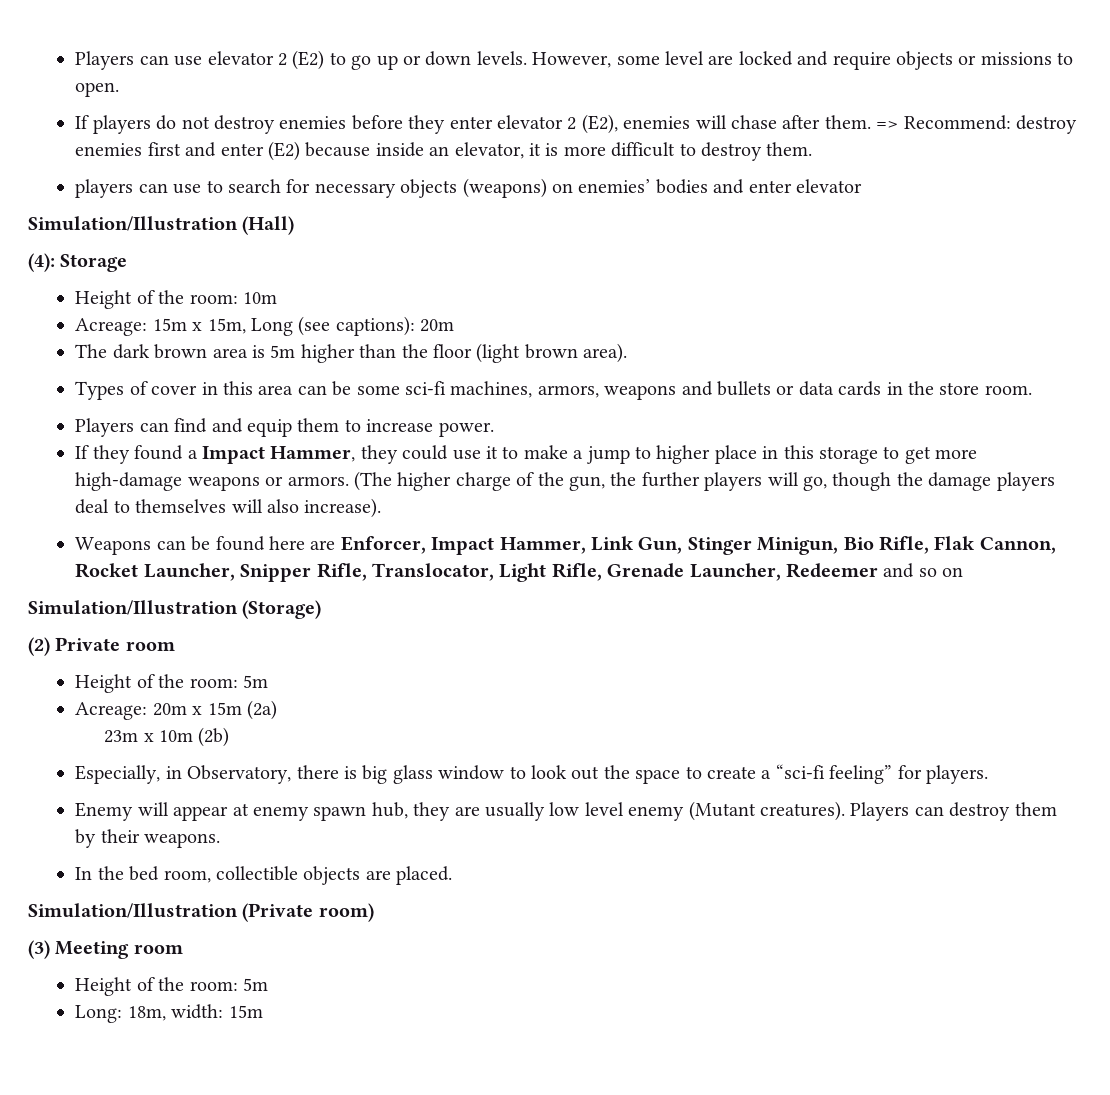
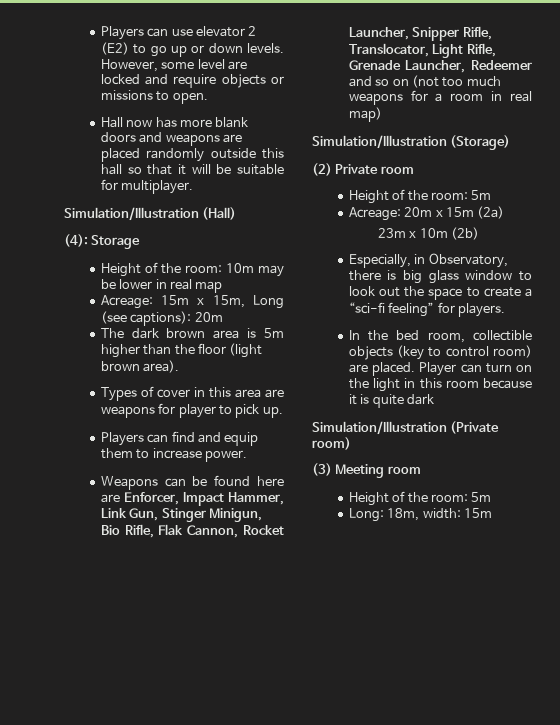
[75,114,1078,134] [75,141,813,161] [75,178,863,198] If players do not destroy enemies before they enter elevator 2 (E2), enemies will chase after them. => Recommend: destroy enemies first and enter (E2) because inside an elevator, it is more difficult to destroy them. // players can use to search for necessary objects (weapons) on enemies’ bodies and enter elevator -> [100,117,249,128] [100,132,242,146] [100,148,284,162] [100,164,284,175] [100,179,194,194] Hall now has more blank doors and weapons are placed randomly outside this hall so that it will be suitable for multiplayer.
(278, 298) none -> [258,265,284,277] [100,279,223,293] may be lower in real map
[297,381,1032,400] can be some sci-fi machines, armors, weapons and bullets or data cards in the store room. -> [265,389,284,398] [100,403,283,418] are weapons for player to pick up.
[75,445,978,464] [75,471,1055,491] [75,498,382,518] // If they found a Impact Hammer, they could use it to make a jump to higher place in this storage to get more high-damage weapons or armors. (The higher charge of the gun, the further players will go, though the damage players deal to themselves will also increase). -> (247, 456) none
(964, 572) none -> [411,75,501,88] [348,90,532,105] [348,107,382,122] (not too much weapons for a room in real map)
[75,801,1057,821] [75,829,221,848] // Enemy will appear at enemy spawn hub, they are usually low level enemy (Mutant creatures). Players can destroy them by their weapons. -> (505, 310) none
[365,866,453,885] are placed. -> [397,345,532,360] [348,362,532,376] [348,378,532,392] [348,394,434,408] (key to control room) are placed. Player can turn on the light in this room because it is quite dark

